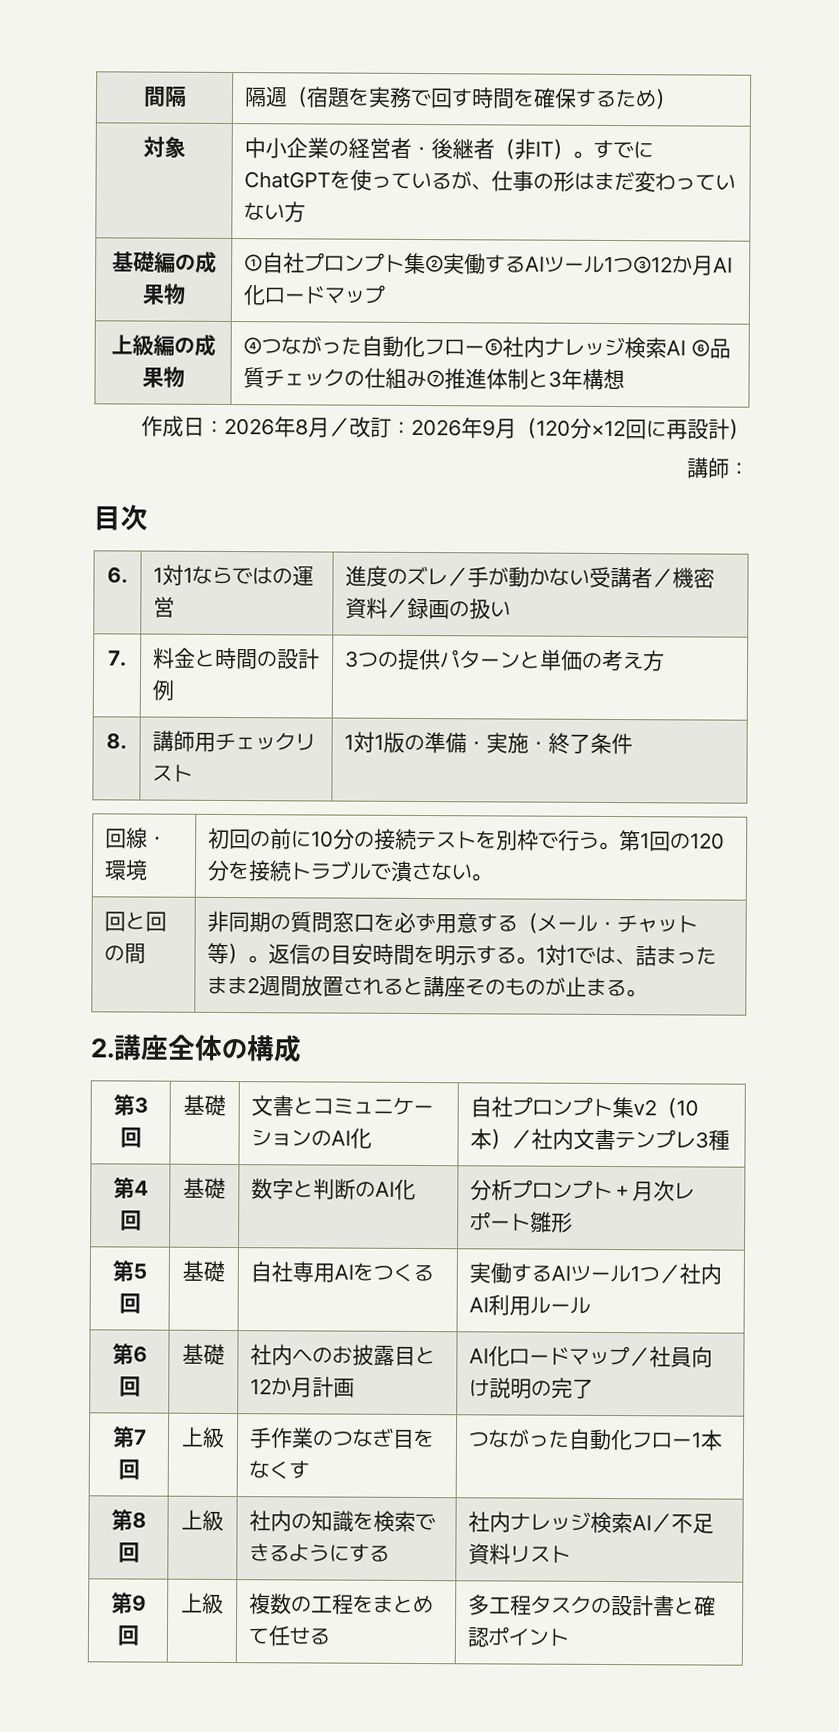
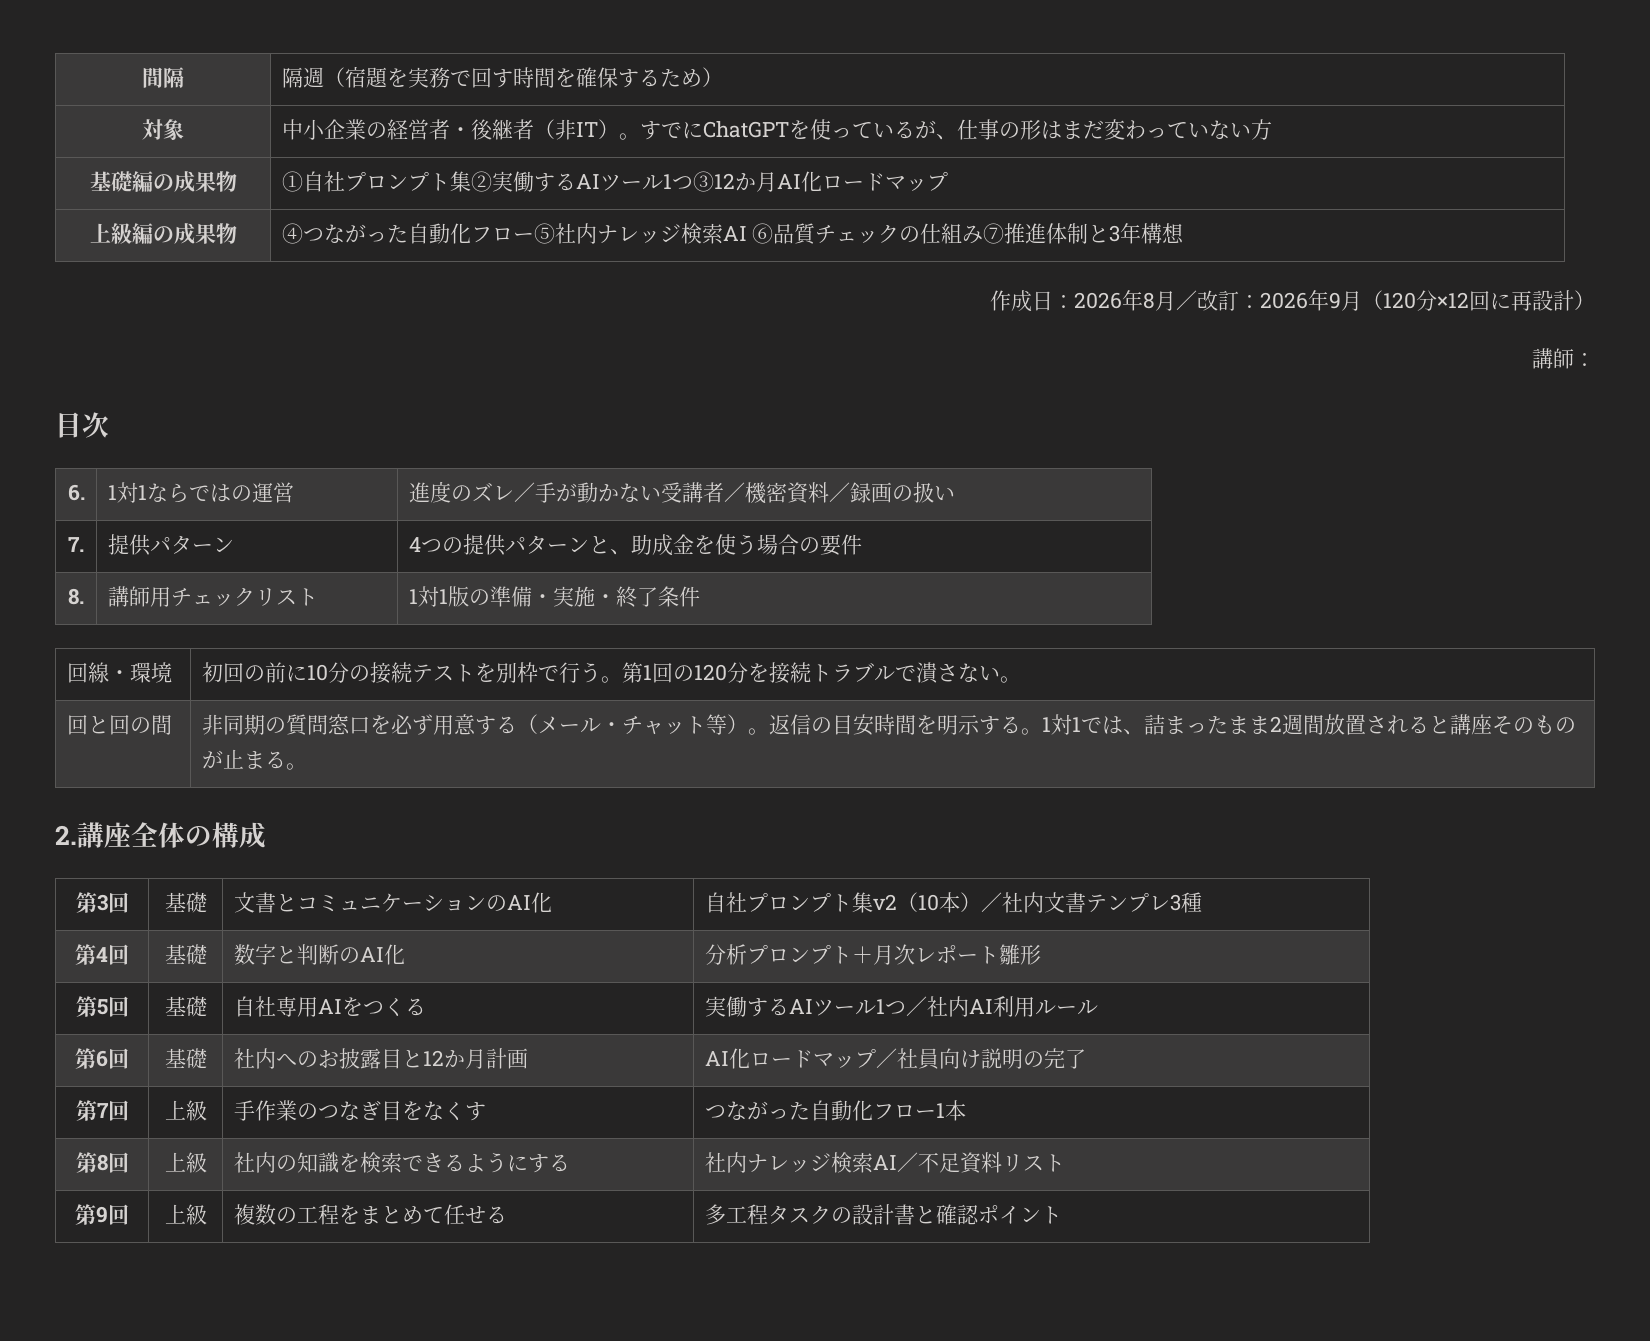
[153,647,321,670] [152,679,175,701] [345,650,360,668] 料金と時間の設計例 | 3 -> [107,534,234,556] [408,537,421,552] 提供パターン | 4
[540,649,666,672] 単価の考え方 -> [609,534,862,556] 、助成金を使う場合の要件

